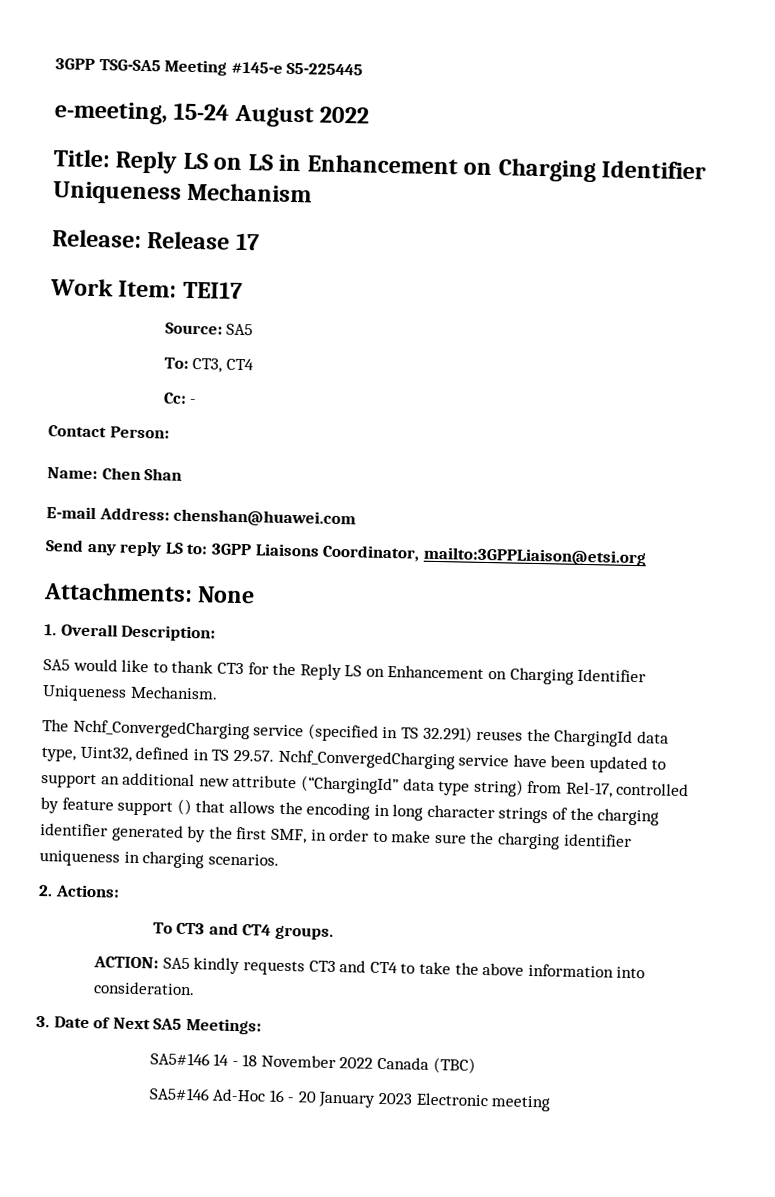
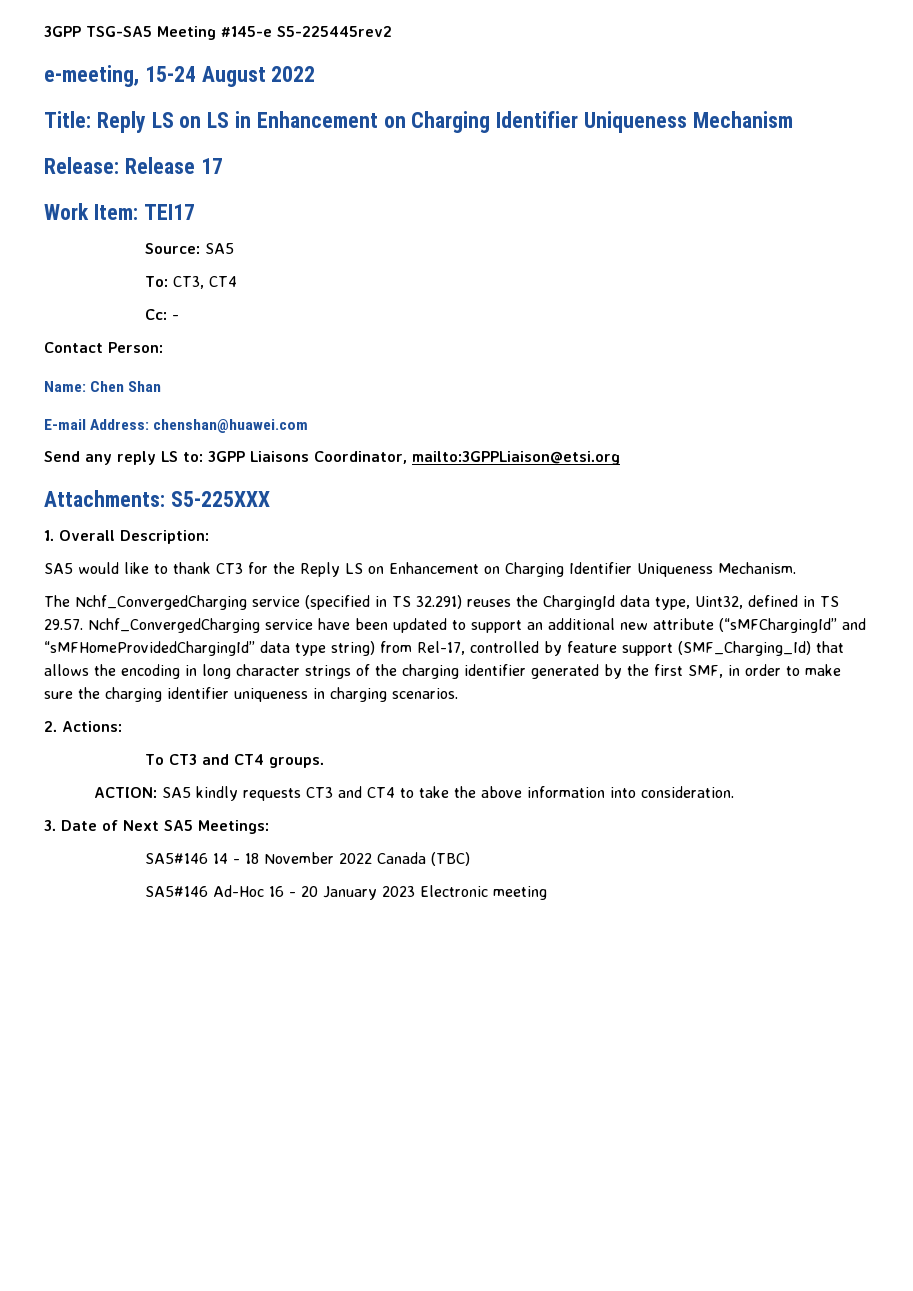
[286,62,364,76] S5-225445 -> [277,26,392,37] S5-225445rev2
[43,582,256,604] Attachments: None -> [44,490,270,507] Attachments: S5-225XXX
[300,775,399,795] (“ChargingId” -> [719,618,866,633] [44,641,255,656] (“sMFChargingId” and “sMFHomeProvidedChargingId”
[176,798,192,816] () -> [678,641,811,656] (SMF_Charging_Id)

